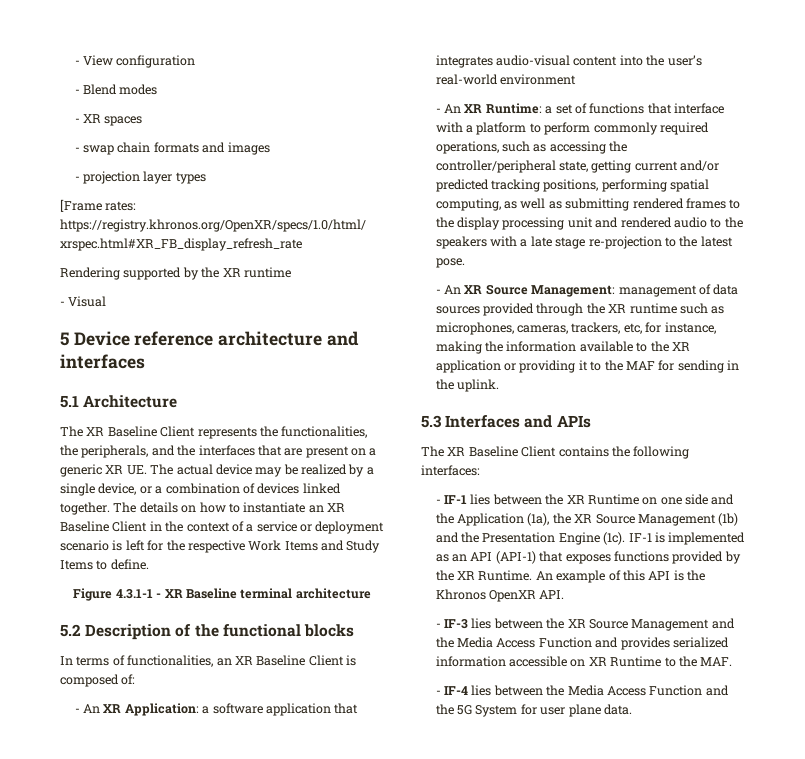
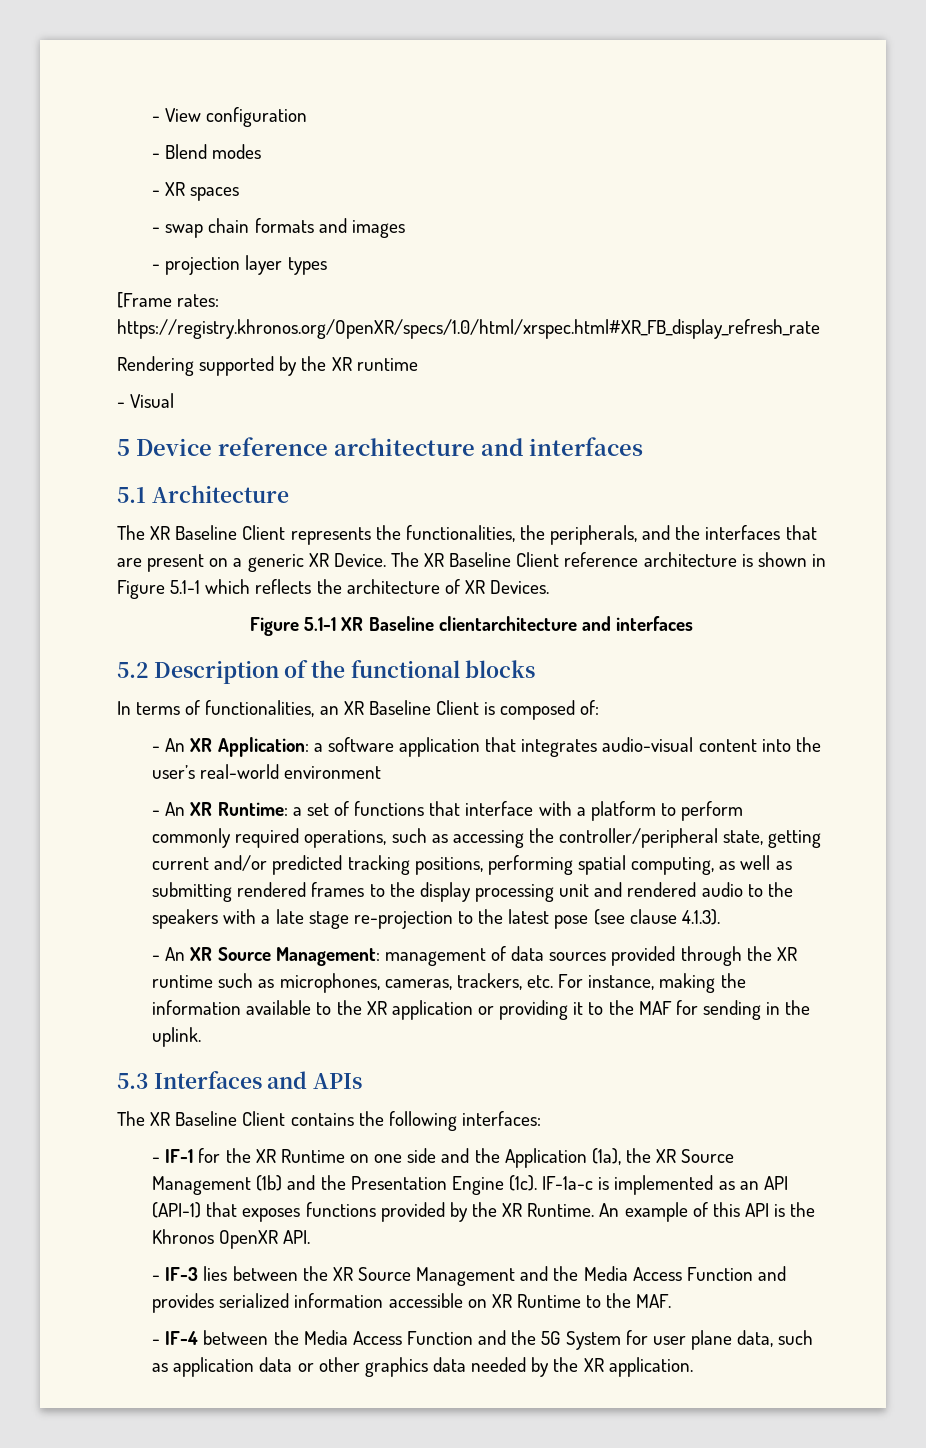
[126,464,374,477] [60,483,341,496] [60,502,345,515] [60,521,385,534] [60,540,381,553] [60,559,149,570] [73,588,371,601] UE. The actual device may be realized by a single device, or a combination of devices linked together. The details on how to instantiate an XR Baseline Client in the context of a service or deployment scenario is left for the respective Work Items and Study Items to define. // Figure 4.3.1-1 - XR Baseline terminal architecture -> [333,552,826,567] [117,579,550,599] [250,616,693,636] Device. The XR Baseline Client reference architecture is shown in Figure 5.1-1 which reflects the architecture of XR Devices. // Figure 5.1-1 XR Baseline clientarchitecture and interfaces
[435,258,465,268] pose. -> [554,909,720,929] pose (see clause 4.1.3).
[623,322,662,334] etc, for -> [527,974,584,988] etc. For
[470,494,542,505] lies between -> [198,1148,221,1163] for
[628,533,652,542] IF-1 -> [542,1176,594,1190] IF-1a-c
[471,685,492,696] lies -> (199, 1338) none
[603,704,632,715] data. -> [737,1330,814,1347] [152,1357,693,1377] data, such as application data or other graphics data needed by the XR application.

